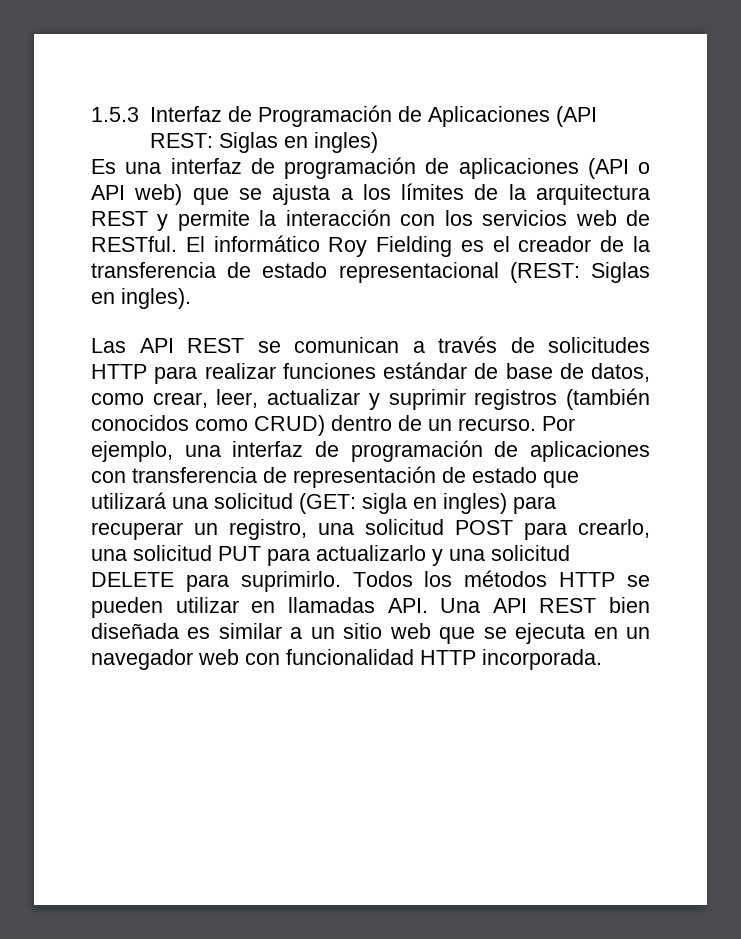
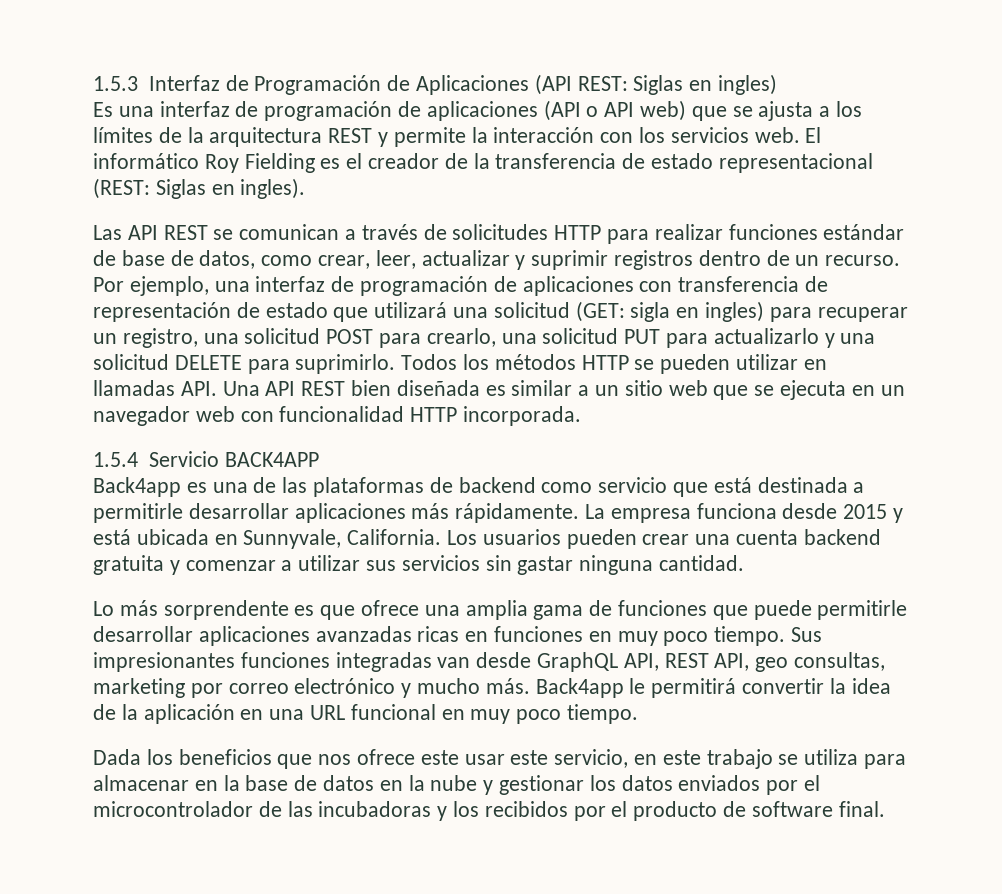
[575,210,651,226] [91,236,177,252] web de RESTful. -> [754,127,800,143] web.
[566,388,650,410] [91,415,325,436] (también conocidos como CRUD) -> (694, 260) none
(602, 659) none -> [93,451,319,467] [93,477,865,497] [93,503,904,523] [93,529,881,549] [93,555,745,575] [93,600,908,620] [93,626,823,646] [93,652,886,672] [93,678,891,698] [93,704,639,724] [93,749,907,769] [93,775,821,795] [93,801,885,821] // 1.5.4 Servicio BACK4APP // Back4app es una de las plataformas de backend como servicio que está destinada a permitirle desarrollar aplicaciones más rápidamente. La empresa funciona desde 2015 y está ubicada en Sunnyvale, California. Los usuarios pueden crear una cuenta backend gratuita y comenzar a utilizar sus servicios sin gastar ninguna cantidad. // Lo más sorprendente es que ofrece una amplia gama de funciones que puede permitirle desarrollar aplicaciones avanzadas ricas en funciones en muy poco tiempo. Sus impresionantes funciones integradas van desde GraphQL API, REST API, geo consultas, marketing por correo electrónico y mucho más. Back4app le permitirá convertir la idea de la aplicación en una URL funcional en muy poco tiempo. // Dada los beneficios que nos ofrece este usar este servicio, en este trabajo se utiliza para almacenar en la base de datos en la nube y gestionar los datos enviados por el microcontrolador de las incubadoras y los recibidos por el producto de software final.

